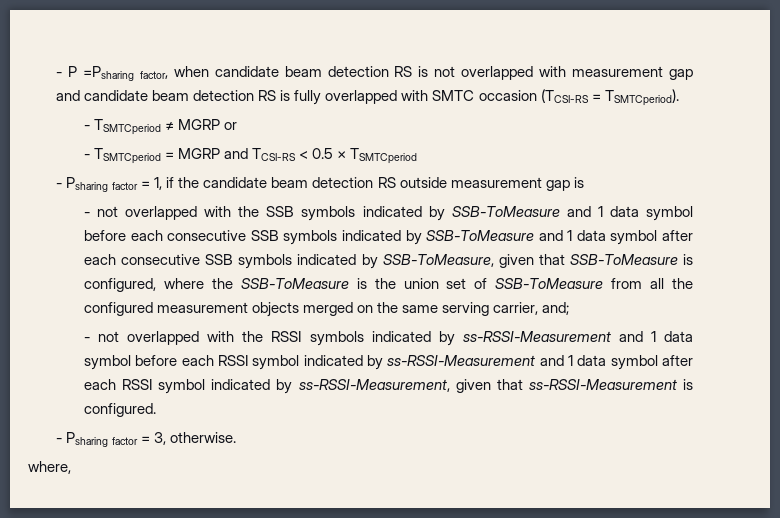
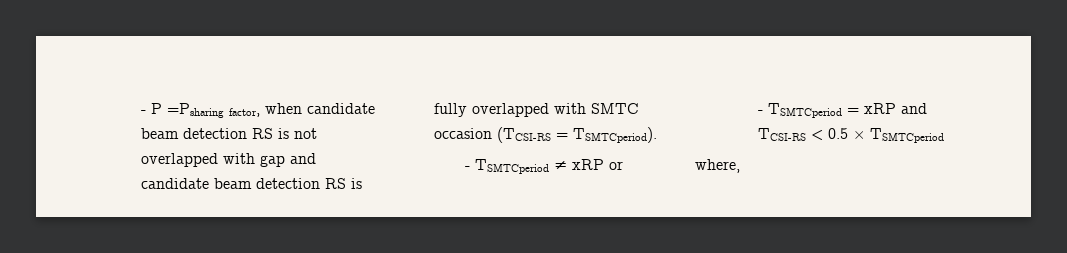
[572,66,664,77] measurement -> (255, 158) none
[178,119,221,130] MGRP -> [572,159,605,170] xRP
[178,148,221,159] MGRP -> [864,103,897,114] xRP
[56,177,584,192] [84,206,693,221] [84,230,693,245] [84,254,693,269] [84,278,693,292] [84,302,570,317] [84,331,694,346] [84,355,693,370] [84,379,693,394] [84,403,157,417] [56,432,237,447] // - Psharing factor = 1, if the candidate beam detection RS outside measurement gap is // - not overlapped with the SSB symbols indicated by SSB-ToMeasure and 1 data symbol before each consecutive SSB symbols indicated by SSB-ToMeasure and 1 data symbol after each consecutive SSB symbols indicated by SSB-ToMeasure, given that SSB-ToMeasure is configured, where the SSB-ToMeasure is the union set of SSB-ToMeasure from all the configured measurement objects merged on the same serving carrier, and; // - not overlapped with the RSSI symbols indicated by ss-RSSI-Measurement and 1 data symbol before each RSSI symbol indicated by ss-RSSI-Measurement and 1 data symbol after each RSSI symbol indicated by ss-RSSI-Measurement, given that ss-RSSI-Measurement is configured. // - Psharing factor = 3, otherwise. -> (945, 135) none

